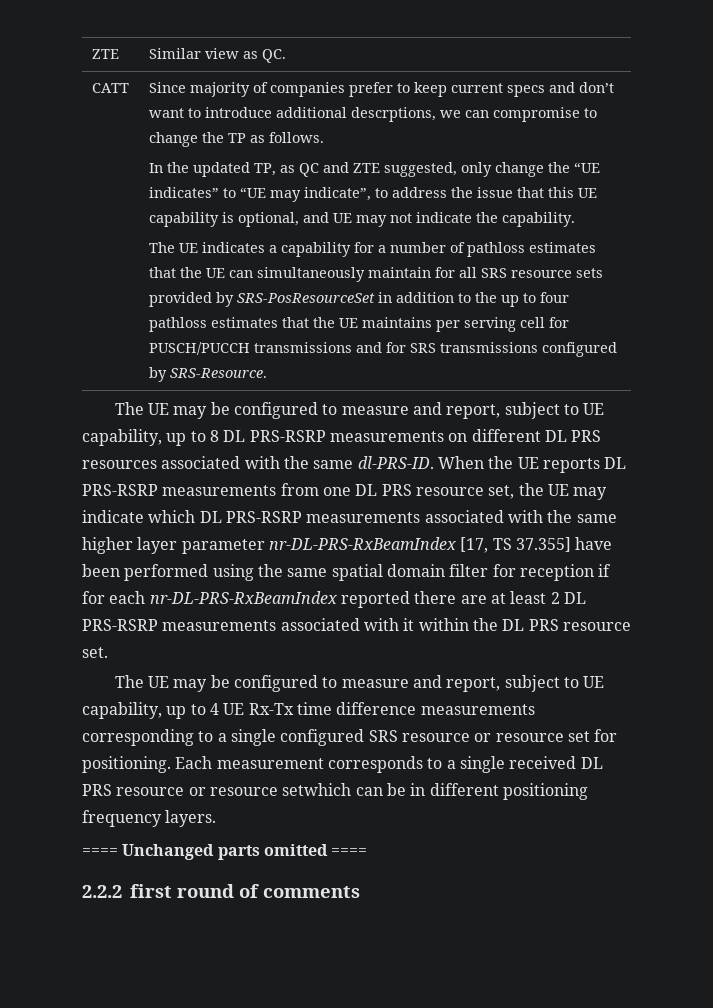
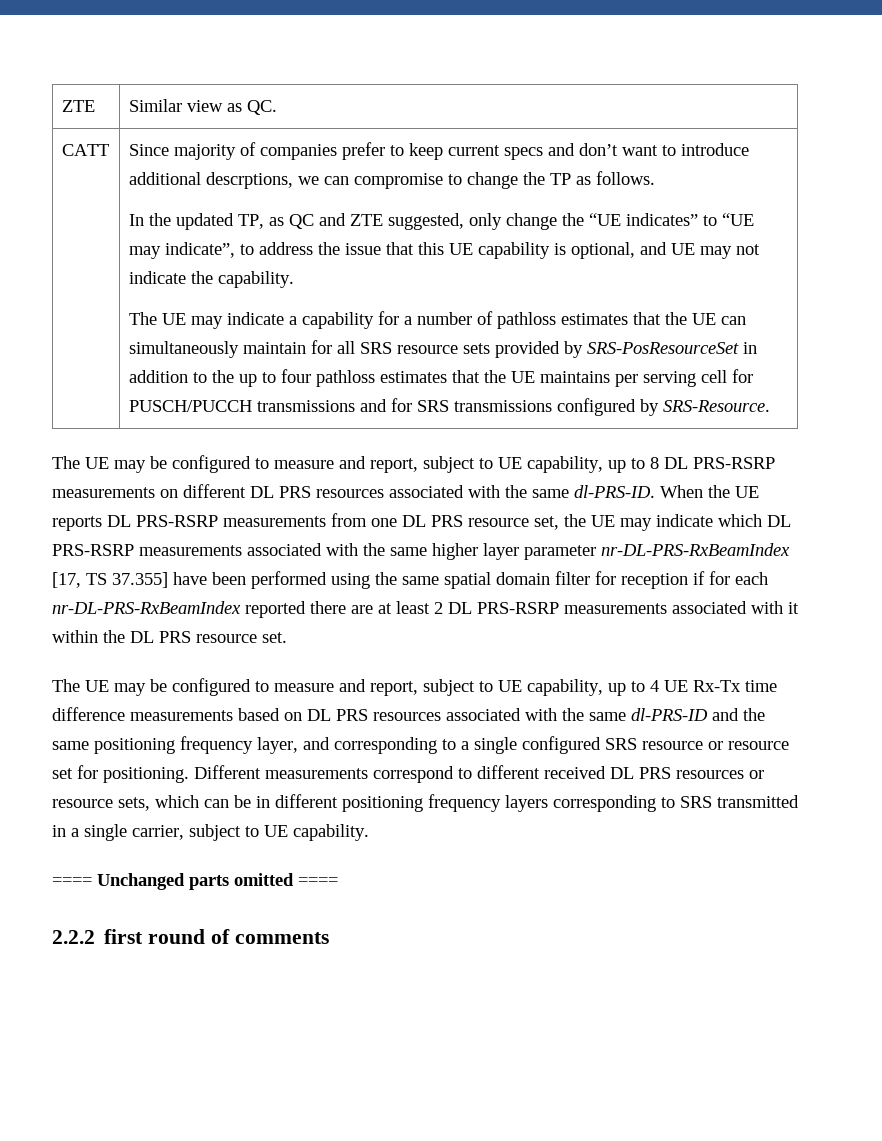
[201,242,265,253] indicates -> [190,312,284,329] may indicate
(535, 709) none -> [238,708,765,721] [52,736,330,754] based on DL PRS resources associated with the same dl-PRS-ID and the same positioning frequency layer, and
[175,756,505,773] Each measurement corresponds to a single -> [194,765,540,783] Different measurements correspond to different
[116,783,352,796] resource or resource setwhich -> [676,770,764,779] [52,795,199,811] resources or resource sets, which
[165,810,217,827] layers. -> [505,795,799,812] [52,824,369,841] layers corresponding to SRS transmitted in a single carrier, subject to UE capability.

